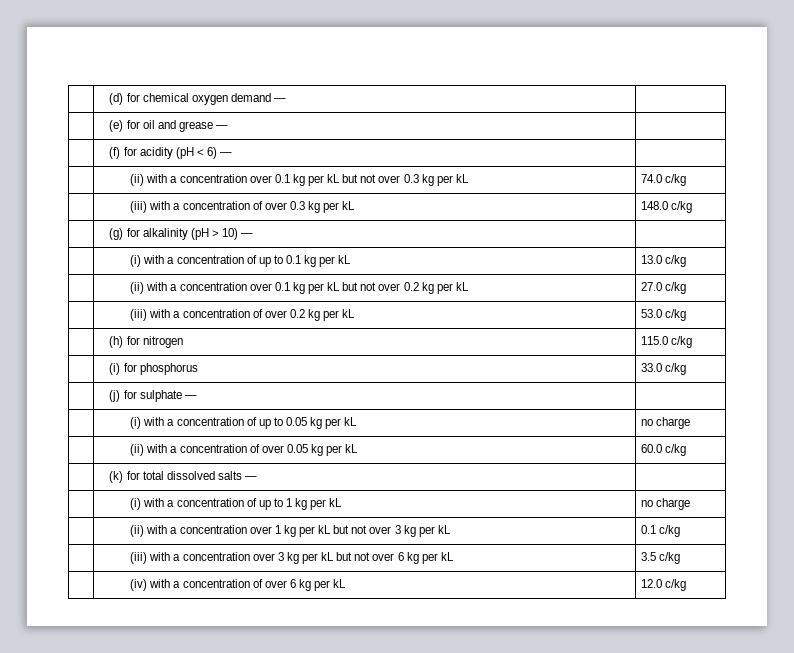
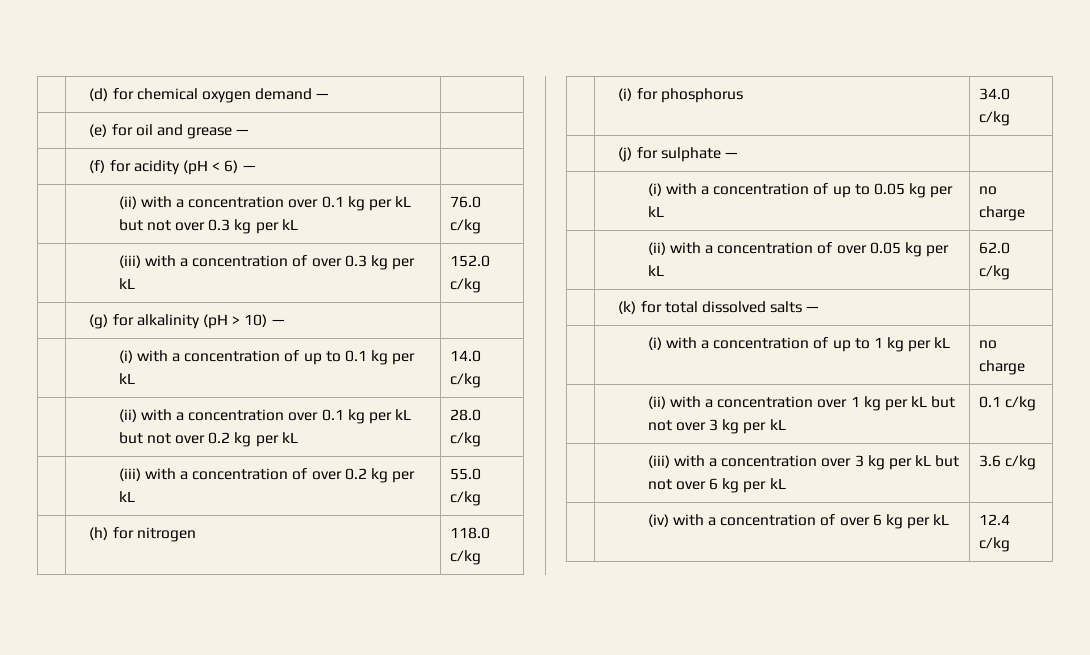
[641,174,663,183] 74.0 -> [449,196,481,208] 76.0
[641,201,669,210] 148.0 -> [449,255,490,267] 152.0
[641,255,663,264] 13.0 -> [449,350,481,362] 14.0
[641,282,663,291] 27.0 -> [449,409,481,421] 28.0
[641,309,663,318] 53.0 -> [449,468,481,480] 55.0
[641,336,669,345] 115.0 -> [449,527,490,539] 118.0
[641,363,663,372] 33.0 -> [978,88,1010,100] 34.0
[641,444,663,453] 60.0 -> [978,242,1010,254] 62.0
[641,552,657,561] 3.5 -> [978,455,1001,467] 3.6
[641,579,663,588] 12.0 -> [978,514,1010,525] 12.4

